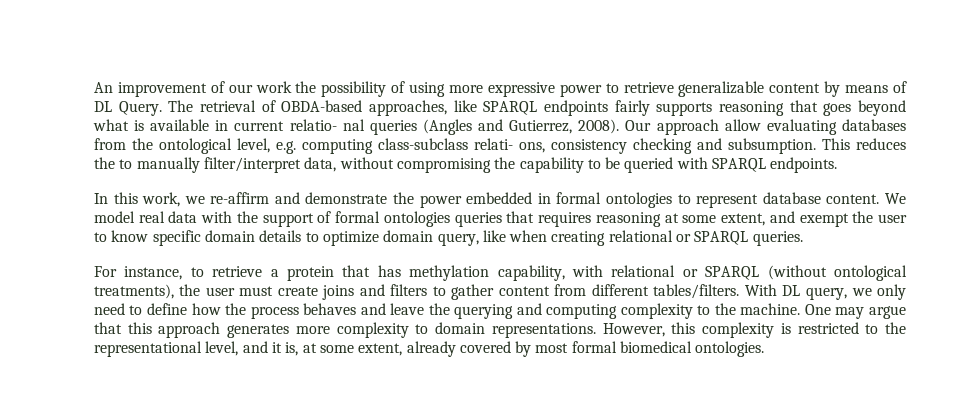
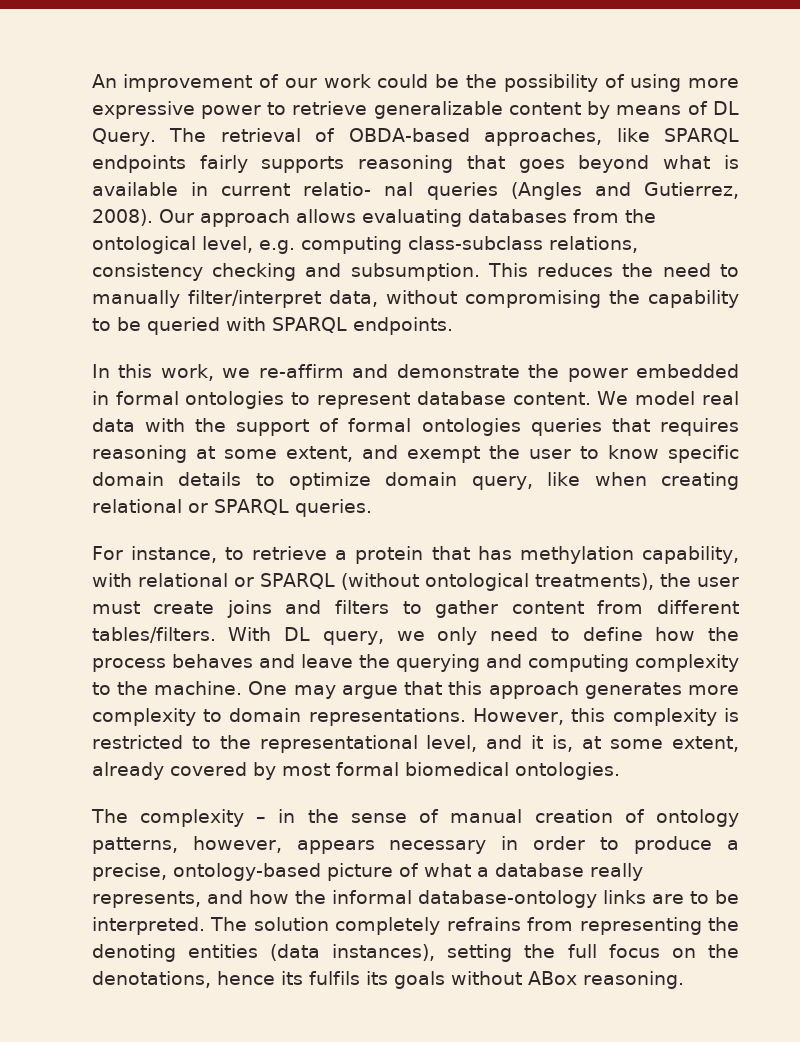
(292, 87) none -> [377,74,460,88] could be
[724,119,761,131] allow -> [295,209,356,223] allows
[473,138,545,153] relati- ons, -> [548,236,638,253] relations,
(115, 163) none -> [662,263,711,277] need
(765, 349) none -> [90,809,739,827] [91,836,739,854] [91,863,643,881] [91,890,740,908] [91,917,740,935] [91,944,740,962] [91,971,684,989] // The complexity – in the sense of manual creation of ontology patterns, however, appears necessary in order to produce a precise, ontology-based picture of what a database really represents, and how the informal database-ontology links are to be interpreted. The solution completely refrains from representing the denoting entities (data instances), setting the full focus on the denotations, hence its fulfils its goals without ABox reasoning.

